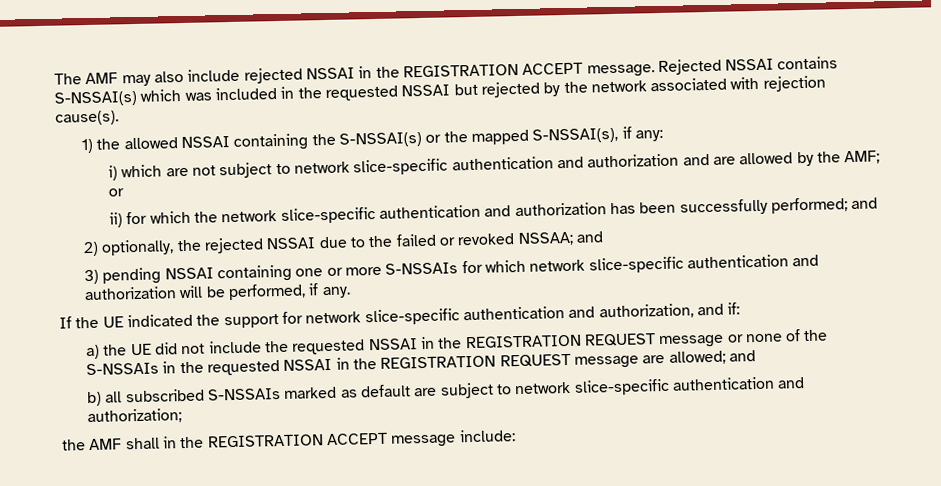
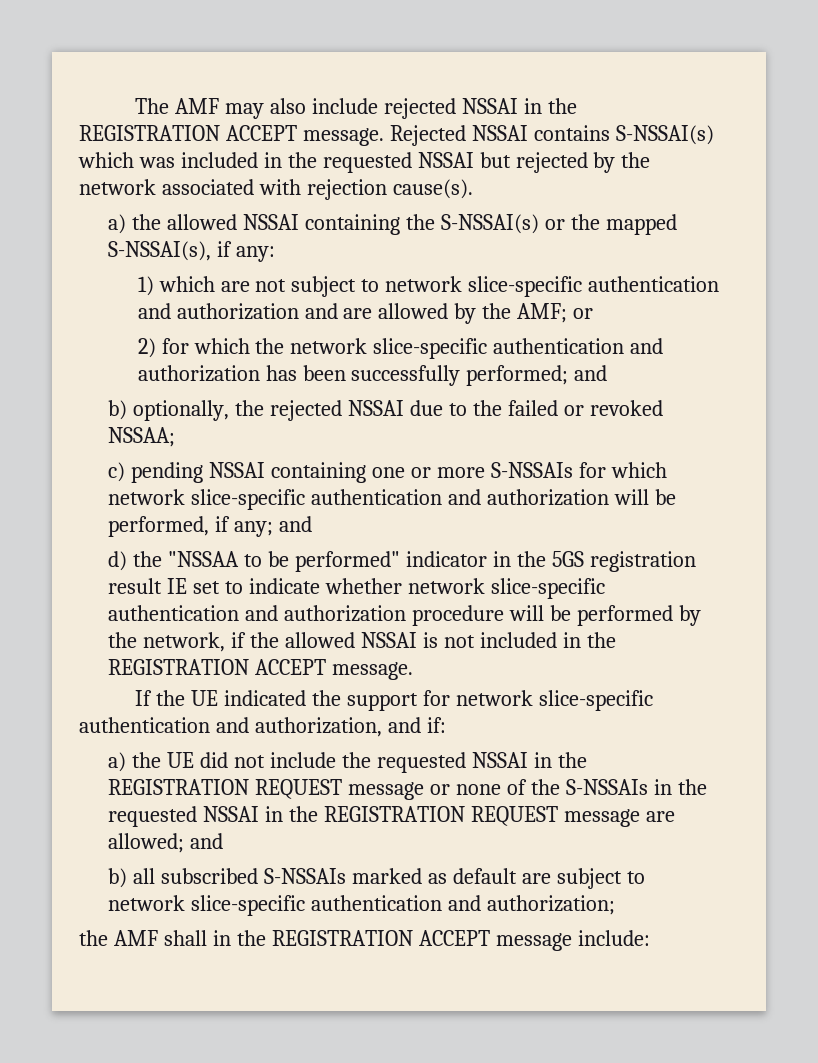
[81,138,95,154] 1) -> [108,214,127,234] a)
[108,165,119,181] i) -> [137,276,154,296] 1)
[109,212,124,228] ii) -> [137,338,156,358] 2)
[83,241,100,257] 2) -> [108,400,128,420] b)
[575,231,604,243] [84,269,100,285] and // 3) -> [108,462,126,482] // c)
[321,286,351,299] any. -> [234,516,313,537] [108,551,696,572] [108,578,605,599] [108,605,701,626] [108,632,616,652] [108,659,414,680] any; and // d) the "NSSAA to be performed" indicator in the 5GS registration result IE set to indicate whether network slice-specific authentication and authorization procedure will be performed by the network, if the allowed NSSAI is not included in the REGISTRATION ACCEPT message.

